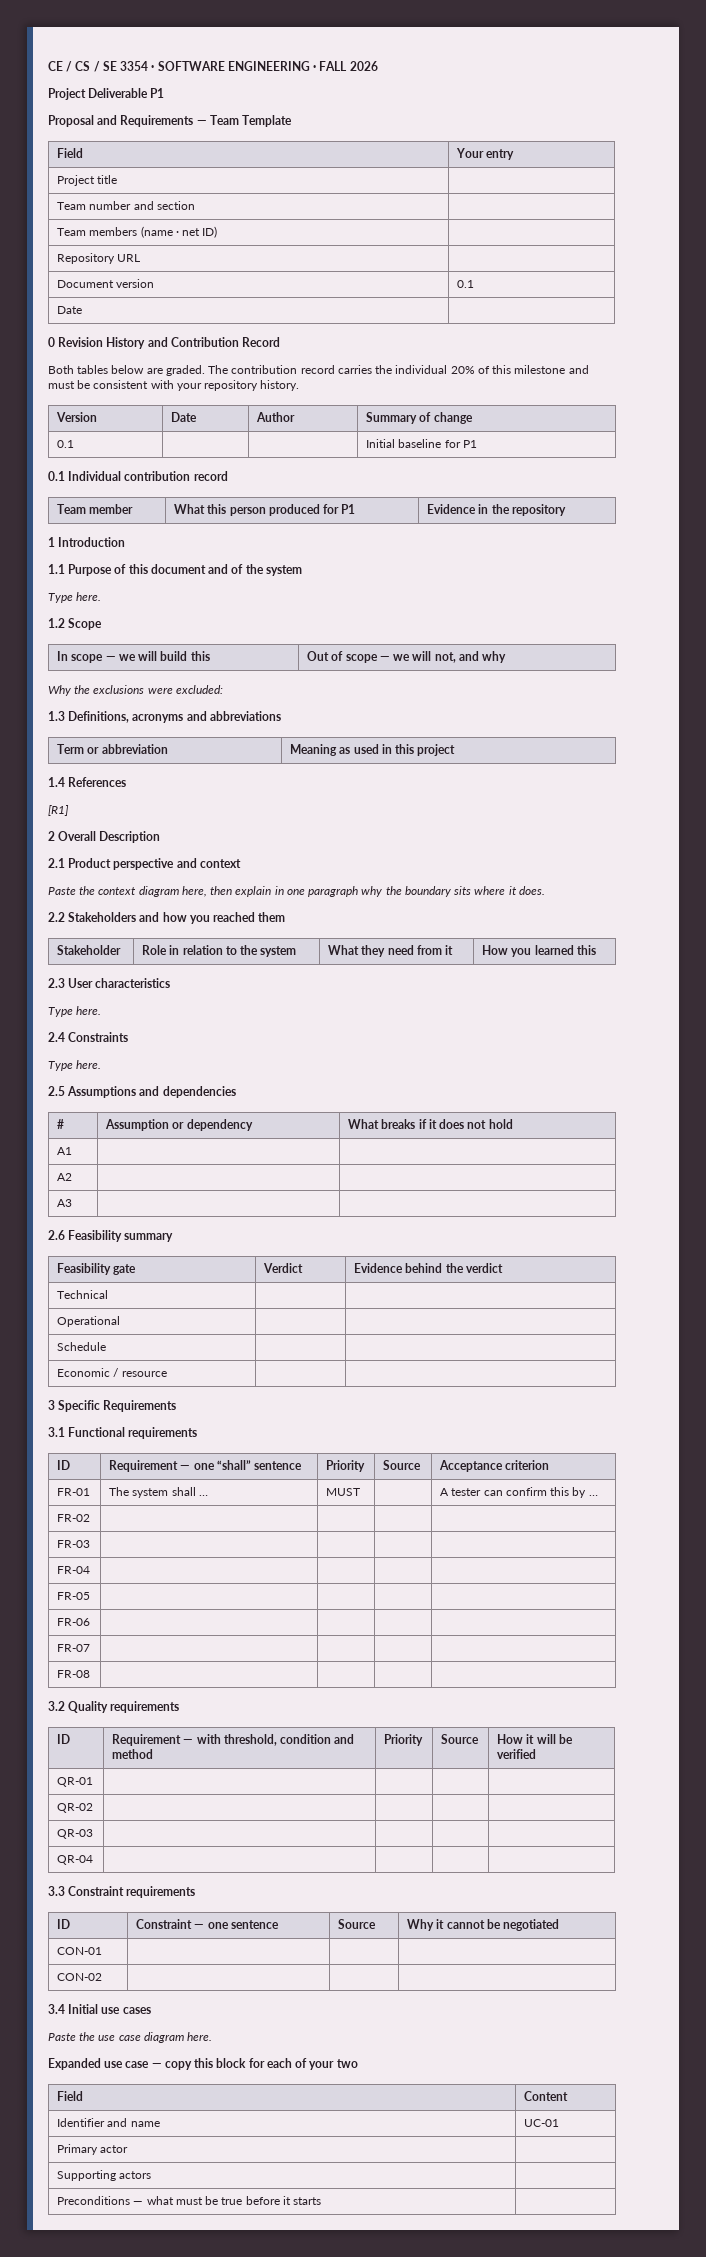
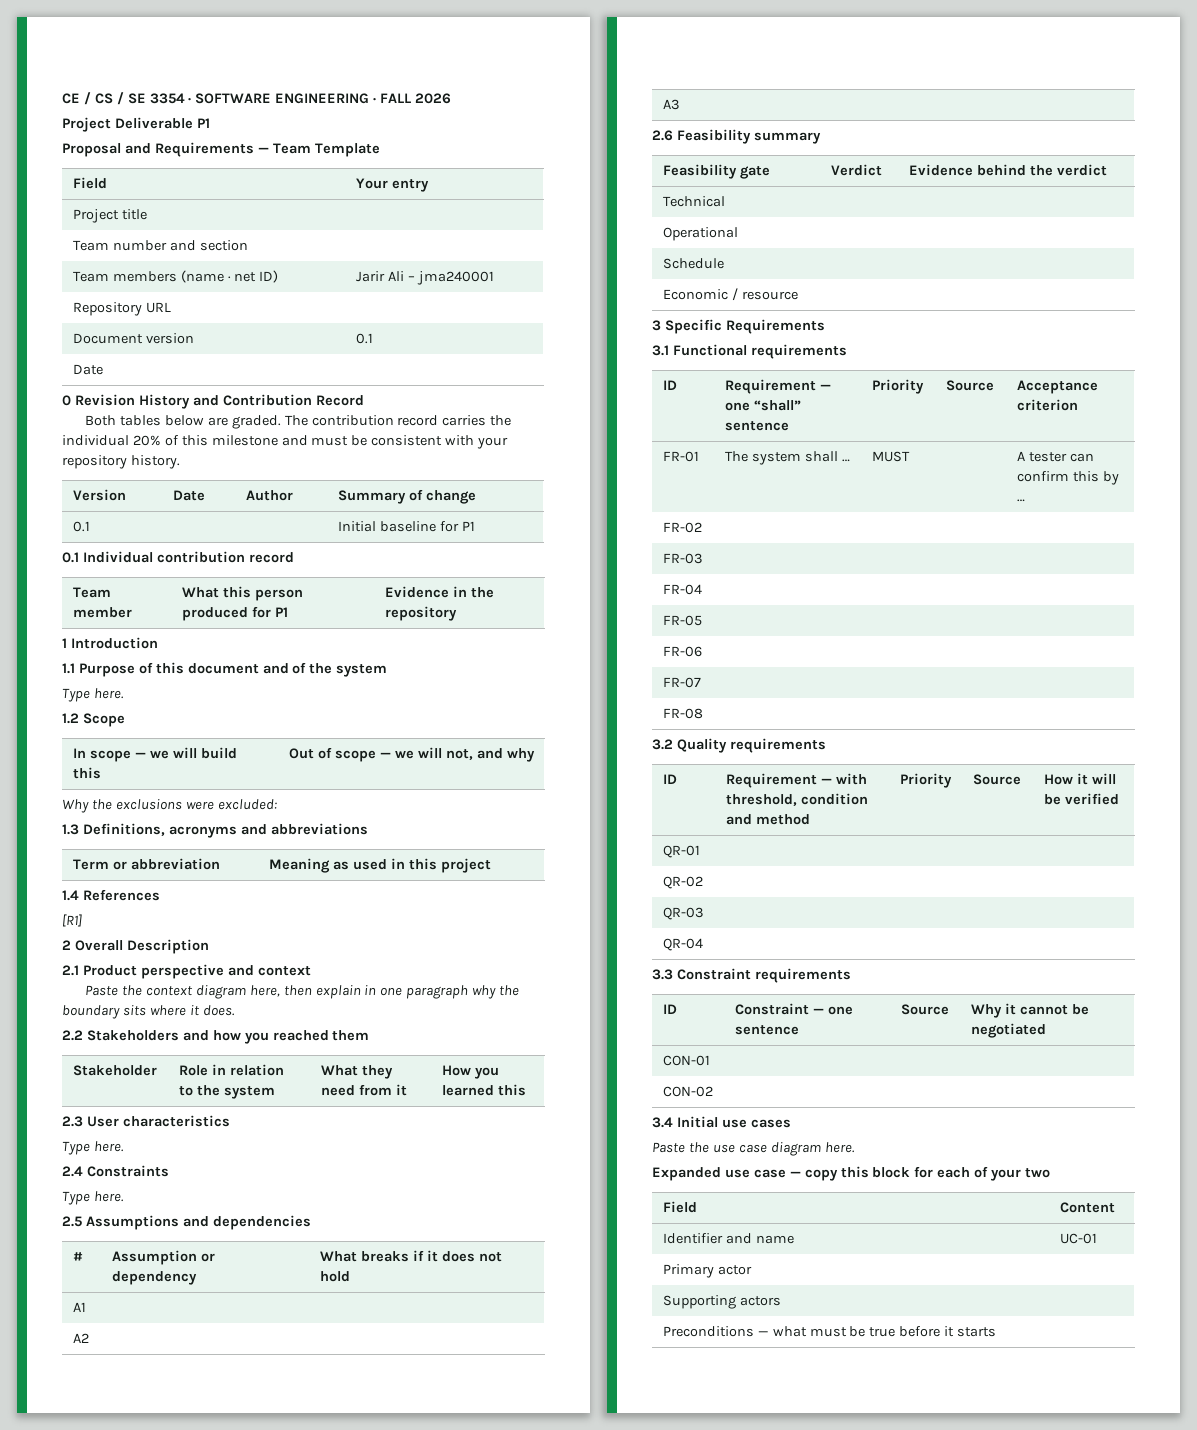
(218, 232) none -> [355,271,494,285] Jarir Ali – jma240001

